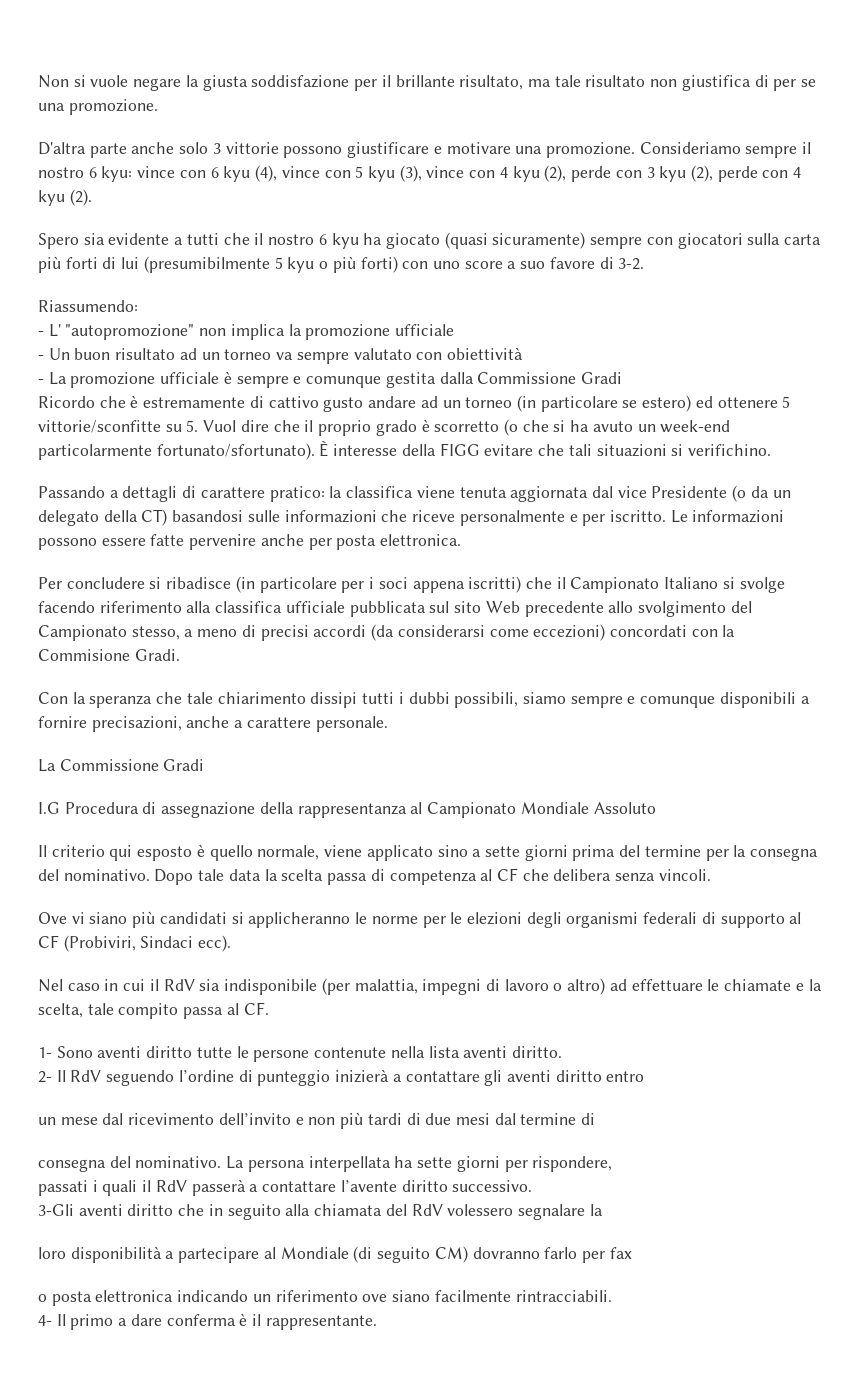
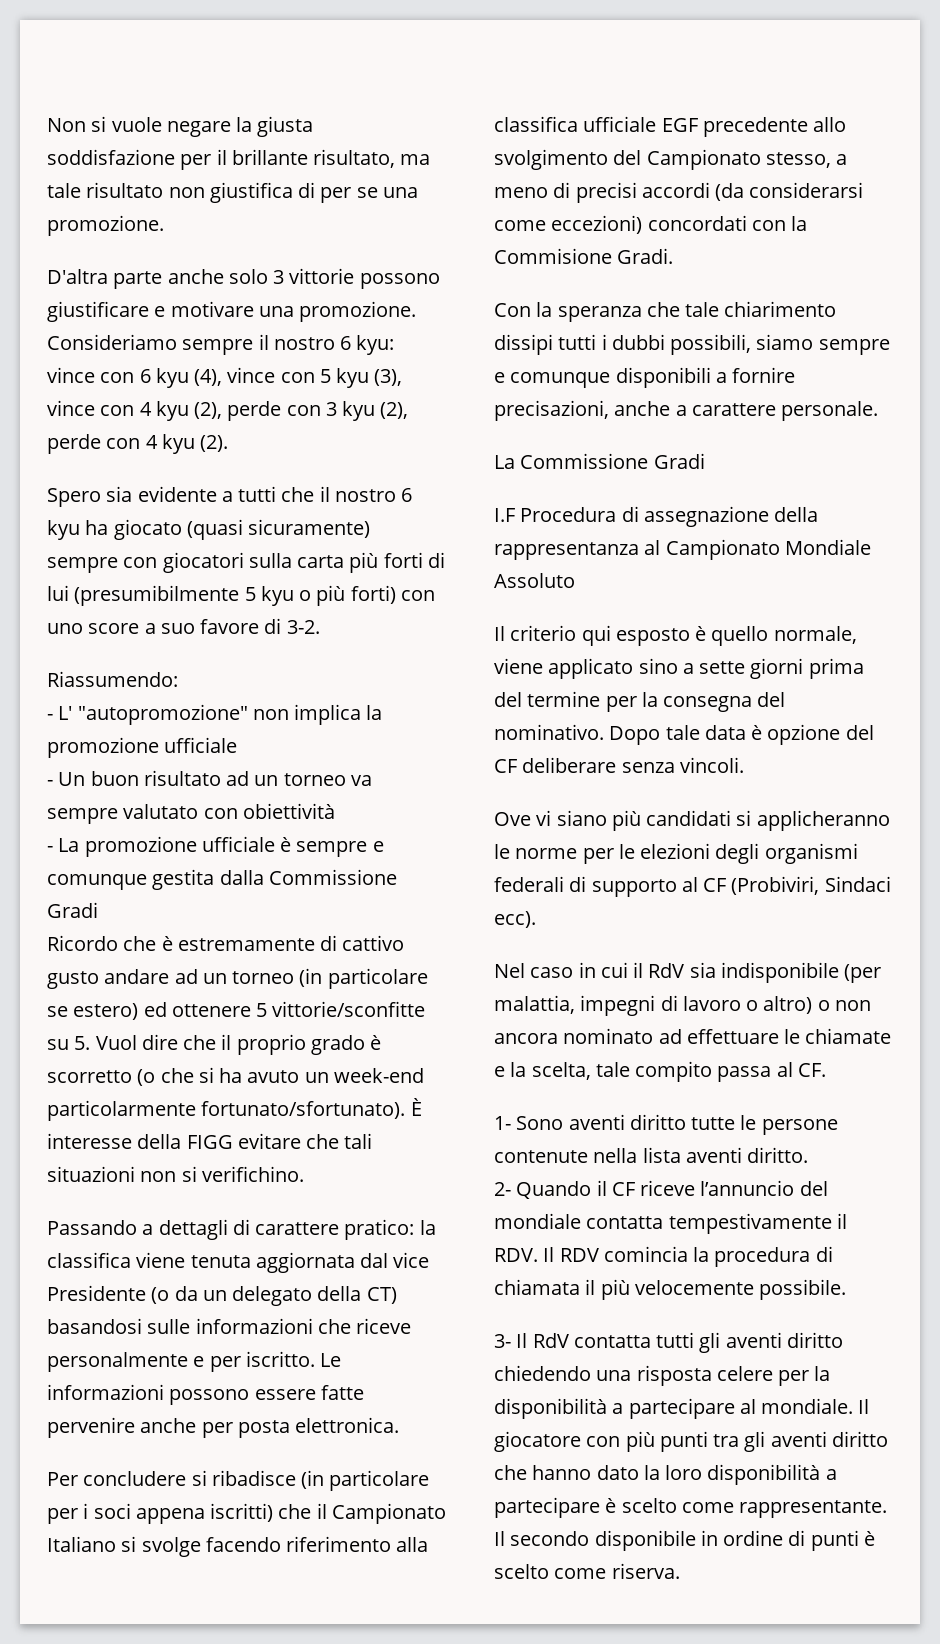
(667, 450) none -> [140,1171,177,1182] non
[349,601,520,617] pubblicata sul sito Web -> [661,118,698,132] EGF
[38,802,60,814] I.G -> [494,508,515,522] I.F
[264,868,612,885] la scelta passa di competenza al CF che delibera -> [751,724,874,745] [494,757,617,773] è opzione del CF deliberare
(606, 986) none -> [817,1000,871,1011] [494,1028,654,1044] o non ancora nominato
[56,1069,645,1086] [38,1112,596,1129] [38,1156,613,1172] [38,1179,533,1196] [38,1204,603,1220] Il RdV seguendo l’ordine di punteggio inizierà a contattare gli aventi diritto entro // un mese dal ricevimento dell’invito e non più tardi di due mesi dal termine di // consegna del nominativo. La persona interpellata ha sette giorni per rispondere, // passati i quali il RdV passerà a contattare l’avente diritto successivo. // 3-Gli aventi diritto che in seguito alla chiamata del RdV volessero segnalare la // -> [516,1180,828,1199] [494,1213,847,1234] [494,1246,833,1267] [494,1279,847,1300] [494,1332,843,1353] [494,1365,831,1386] [494,1398,870,1419] [494,1431,888,1452] [494,1465,660,1480] Quando il CF riceve l’annuncio del mondiale contatta tempestivamente il RDV. Il RDV comincia la procedura di chiamata il più velocemente possibile. // 3- Il RdV contatta tutti gli aventi diritto chiedendo una risposta celere per la disponibilità a partecipare al mondiale. Il giocatore con più punti tra gli aventi diritto che hanno dato la
[263,1246,632,1263] [38,1290,612,1306] [38,1313,377,1330] al Mondiale (di seguito CM) dovranno farlo per fax // o posta elettronica indicando un riferimento ove siano facilmente rintracciabili. // 4- Il primo a dare conferma è il rappresentante. -> [605,1498,888,1518] [494,1530,875,1551] [494,1563,680,1579] è scelto come rappresentante. Il secondo disponibile in ordine di punti è scelto come riserva.

